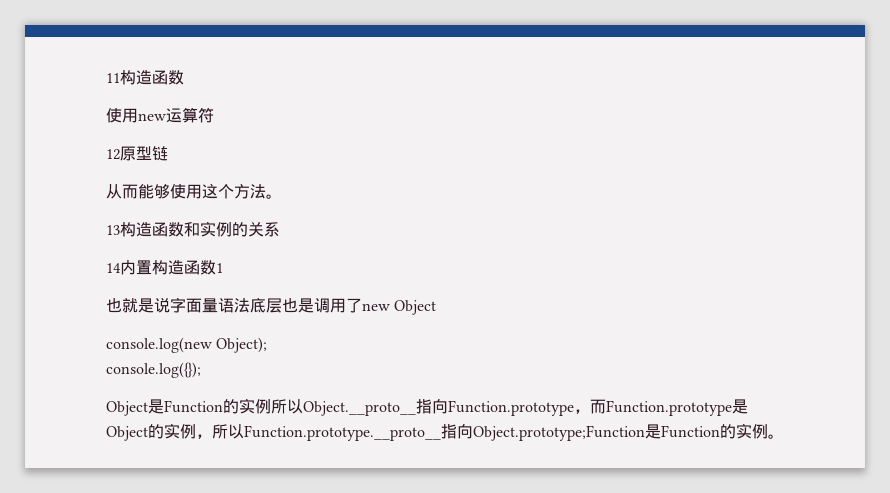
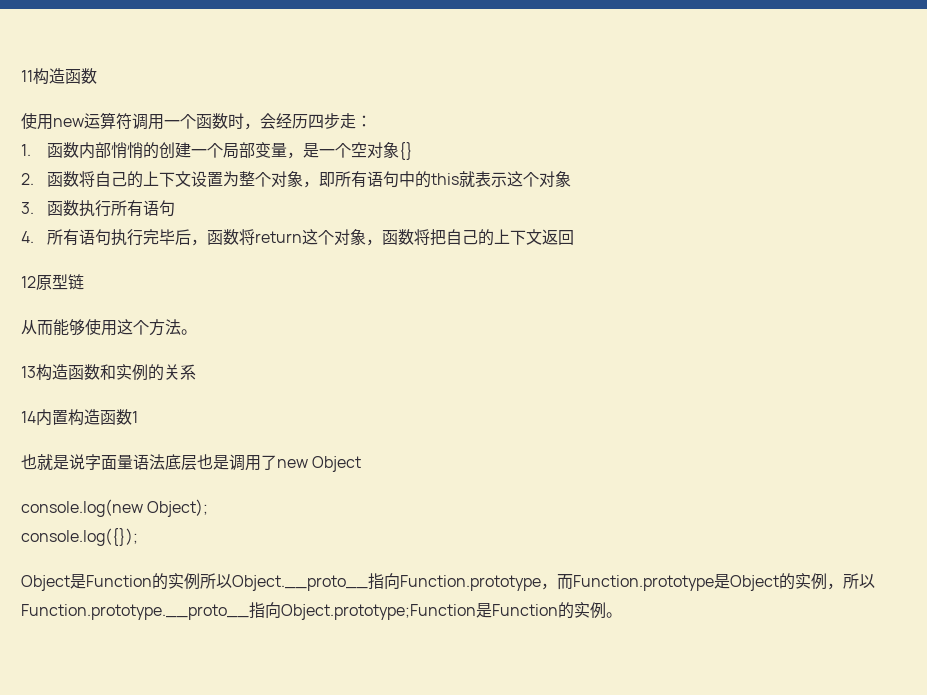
(214, 115) none -> [132,113,372,130] [21,142,414,160] [21,171,572,188] [21,200,176,217] [21,229,575,246] 调用一个函数时，会经历四步走： // 1.函数内部悄悄的创建一个局部变量，是一个空对象{} // 2.函数将自己的上下文设置为整个对象，即所有语句中的this就表示这个对象 // 3.函数执行所有语句 // 4.所有语句执行完毕后，函数将return这个对象，函数将把自己的上下文返回

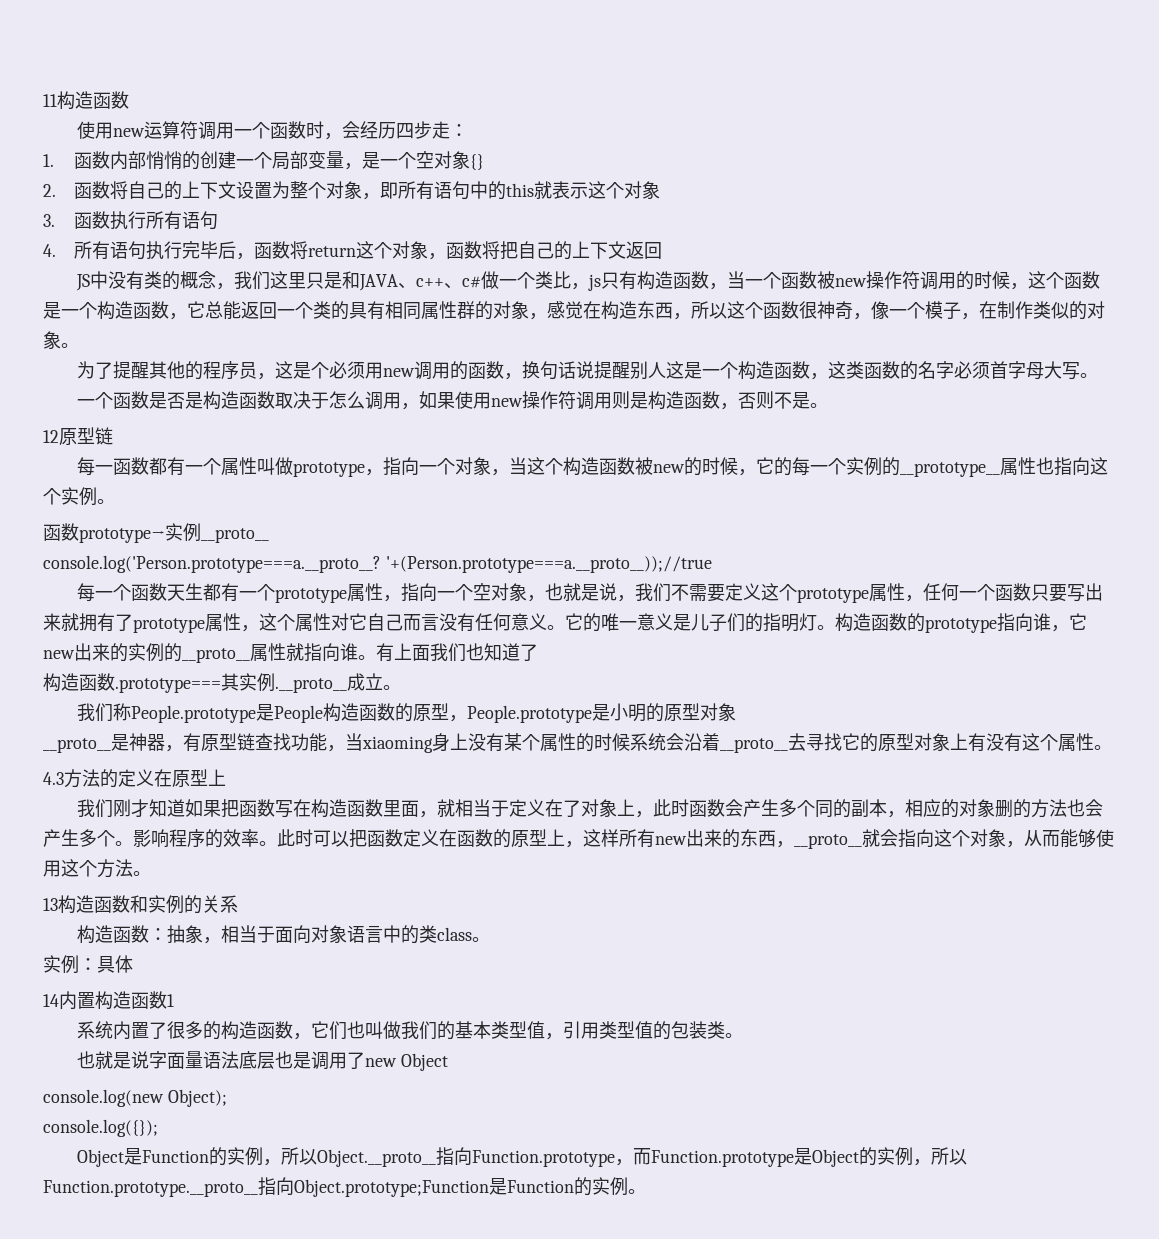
[21,274,84,290] 12原型链 // -> [76,271,1101,291] [43,301,1105,320] [43,331,79,349] [77,361,1099,380] [77,391,829,410] [43,427,113,445] [77,457,1109,477] [43,487,115,506] [43,523,269,543] [43,555,712,573] [77,583,1104,603] [43,613,1087,633] [43,643,538,663] [43,673,401,693] [77,703,737,723] [43,733,1112,753] [43,769,226,788] [77,799,1104,818] [43,829,1024,849] JS中没有类的概念，我们这里只是和JAVA、c++、c#做一个类比，js只有构造函数，当一个函数被new操作符调用的时候，这个函数是一个构造函数，它总能返回一个类的具有相同属性群的对象，感觉在构造东西，所以这个函数很神奇，像一个模子，在制作类似的对象。 // 为了提醒其他的程序员，这是个必须用new调用的函数，换句话说提醒别人这是一个构造函数，这类函数的名字必须首字母大写。 // 一个函数是否是构造函数取决于怎么调用，如果使用new操作符调用则是构造函数，否则不是。 // 12原型链 // 每一函数都有一个属性叫做prototype，指向一个对象，当这个构造函数被new的时候，它的每一个实例的__prototype__属性也指向这个实例。 // 函数prototype→实例__proto__ // console.log('Person.prototype===a.__proto__? '+(Person.prototype===a.__proto__));//true // 每一个函数天生都有一个prototype属性，指向一个空对象，也就是说，我们不需要定义这个prototype属性，任何一个函数只要写出来就拥有了prototype属性，这个属性对它自己而言没有任何意义。它的唯一意义是儿子们的指明灯。构造函数的prototype指向谁，它new出来的实例的__proto__属性就指向谁。有上面我们也知道了 // 构造函数.prototype===其实例.__proto__成立。 // 我们称People.prototype是People构造函数的原型，People.prototype是小明的原型对象 // __proto__是神器，有原型链查找功能，当xiaoming身上没有某个属性的时候系统会沿着__proto__去寻找它的原型对象上有没有这个属性。 // 4.3方法的定义在原型上 // 我们刚才知道如果把函数写在构造函数里面，就相当于定义在了对象上，此时函数会产生多个同的副本，相应的对象删的方法也会产生多个。影响程序的效率。此时可以把函数定义在函数的原型上，这样所有new出来的东西，__proto__就会指向这个对象，
(196, 372) none -> [77,925,491,944] [43,955,133,974] // 构造函数：抽象，相当于面向对象语言中的类class。 // 实例：具体
(138, 417) none -> [77,1021,744,1040] // 系统内置了很多的构造函数，它们也叫做我们的基本类型值，引用类型值的包装类。
(200, 581) none -> [263,1159,282,1166] ，

